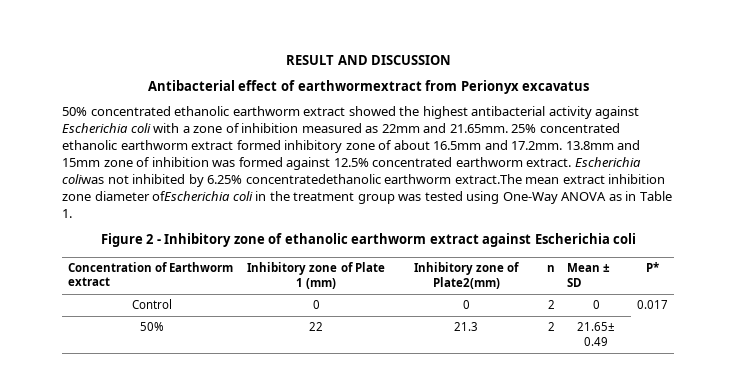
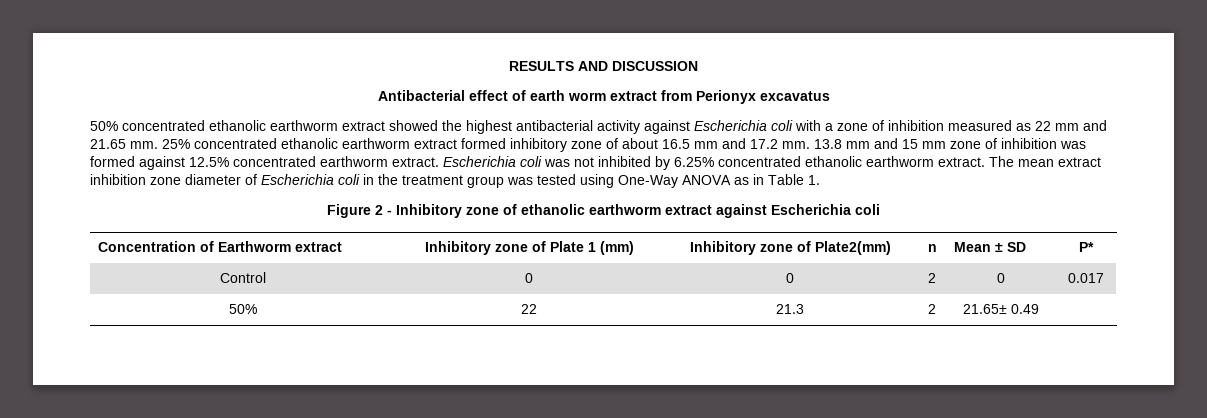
[285,55,334,65] RESULT -> [509,61,574,71] RESULTS
[297,80,422,91] earthwormextract -> [529,90,657,101] earth worm extract
[381,123,508,133] 22mm and 21.65mm. -> [1035,120,1107,131] [90,139,158,149] 22 mm and 21.65 mm.
[433,140,641,150] [62,158,100,167] 16.5mm and 17.2mm. 13.8mm and 15mm -> [662,138,946,149] 16.5 mm and 17.2 mm. 13.8 mm and 15 mm
[62,174,104,184] coliwas -> [520,156,570,167] coli was
[245,174,522,184] concentratedethanolic earthworm extract.The -> [718,156,1014,167] concentrated ethanolic earthworm extract. The
[152,191,231,201] ofEscherichia -> [245,174,334,185] of Escherichia

